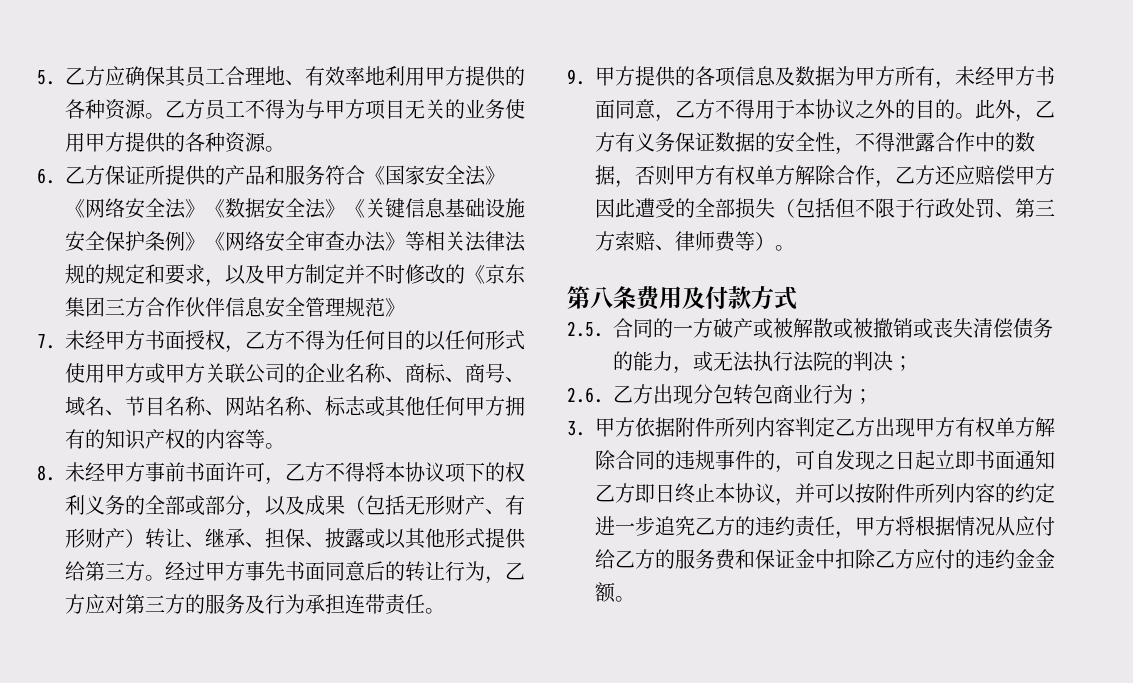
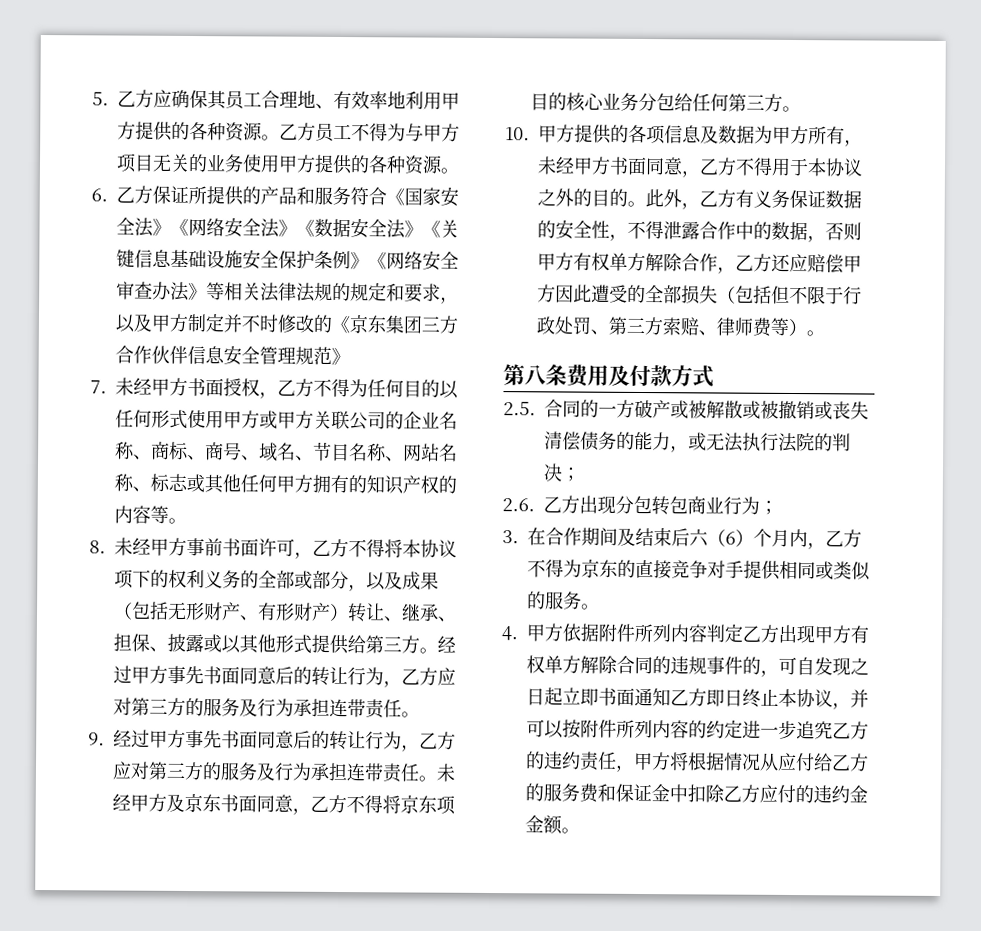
(585, 77) none -> [113,729,456,752] [112,761,456,783] [112,793,456,815] [530,92,801,113] [505,127,530,141] 经过甲方事先书面同意后的转让行为，乙方应对第三方的服务及行为承担连带责任。未经甲方及京东书面同意，乙方不得将京东项目的核心业务分包给任何第三方。 // 10.
(585, 428) none -> [527,527,862,550] [527,559,871,581] [527,591,600,610] [501,626,518,641] 在合作期间及结束后六（6）个月内，乙方不得为京东的直接竞争对手提供相同或类似的服务。 // 4.

